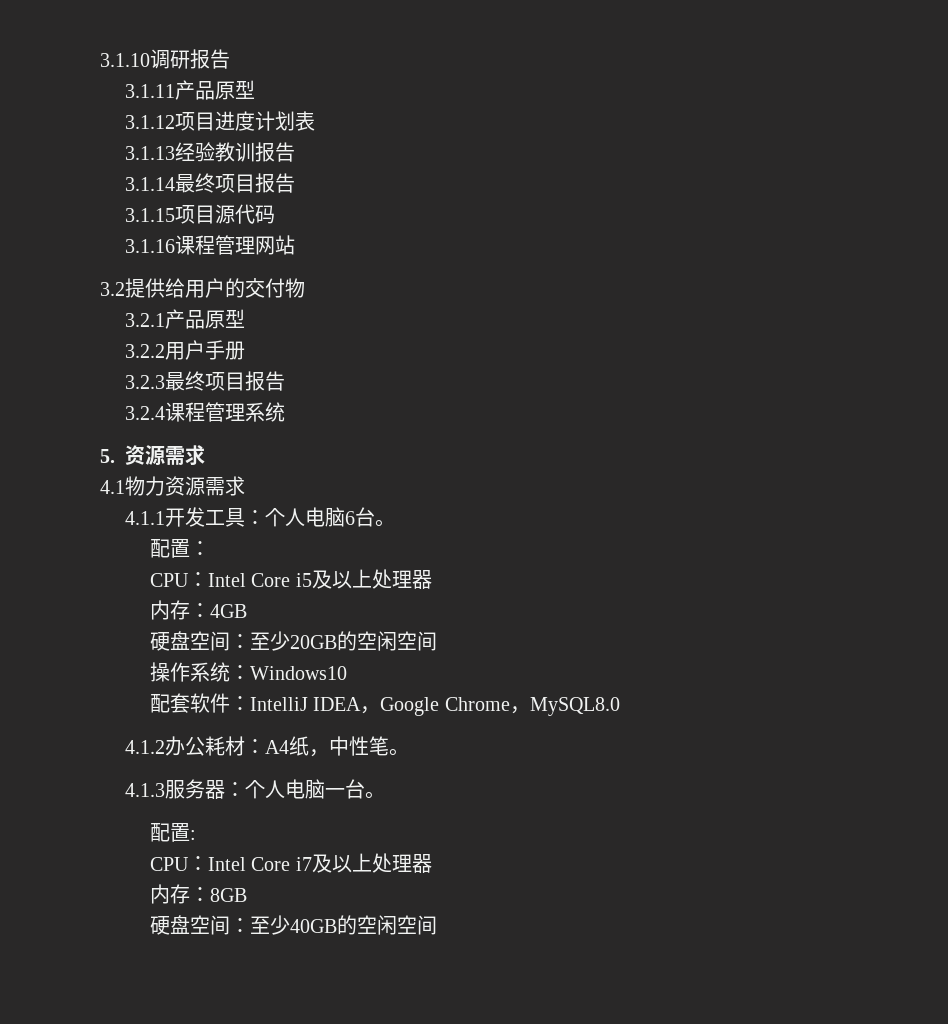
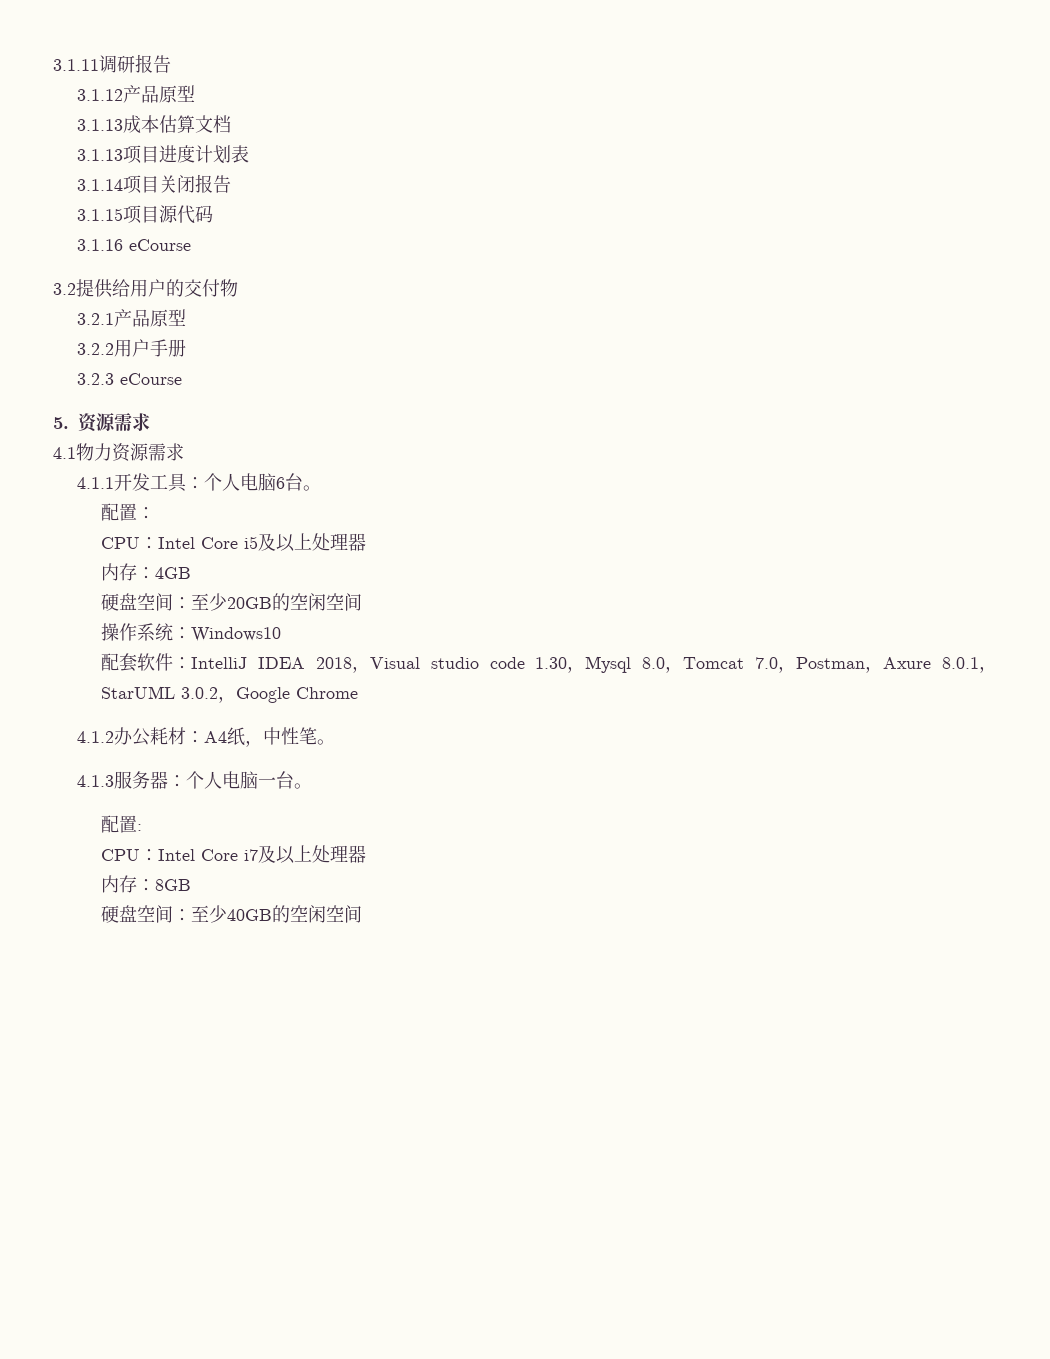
[100,53,150,67] 3.1.10 -> [53,59,99,71] 3.1.11
[125,80,256,100] [125,115,176,129] 3.1.11产品原型 // 3.1.12 -> [77,85,196,103] [77,115,232,133] [77,149,124,161] 3.1.12产品原型 // 3.1.13成本估算文档 // 3.1.13
[125,142,296,162] // 3.1.13经验教训报告 -> (250, 154) none
[175,173,256,193] 最终项目 -> [123,175,196,194] 项目关闭
[175,235,296,255] 课程管理网站 -> [129,239,192,251] eCourse
[165,371,286,391] [125,402,286,422] 最终项目报告 // 3.2.4课程管理系统 -> [120,373,183,385] eCourse
(362, 704) none -> [315,656,997,673] [101,686,219,699] 2018，Visual studio code 1.30，Mysql 8.0，Tomcat 7.0，Postman，Axure 8.0.1，StarUML 3.0.2
[509,697,620,716] ，MySQL8.0 -> (359, 693) none

